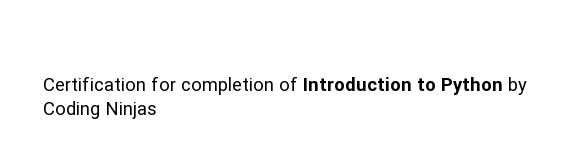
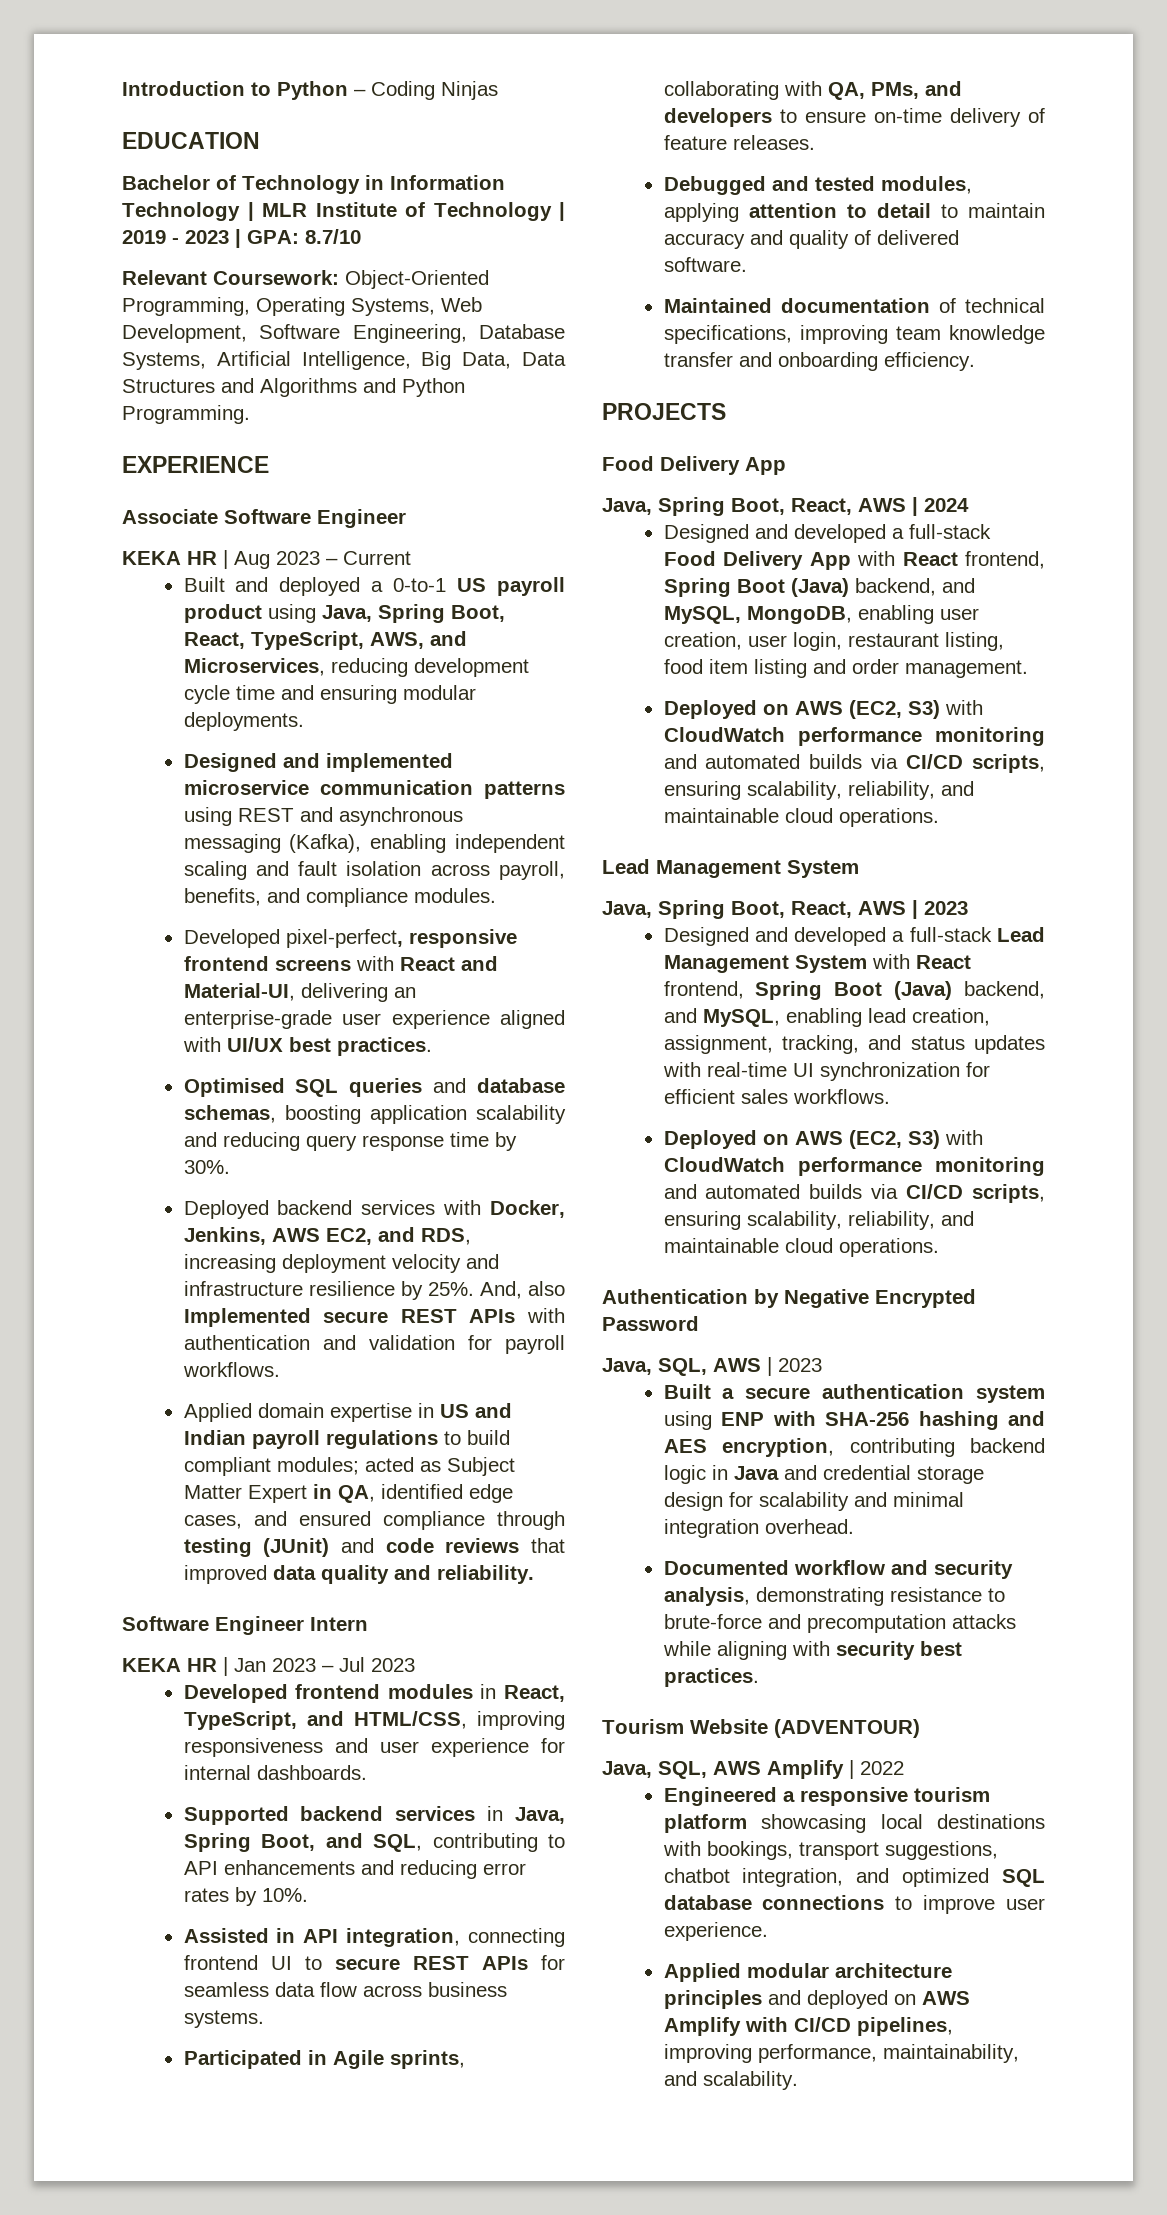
[43,76,298,95] Certification for completion of -> (122, 88) none
[508,77,527,95] by -> [354,89,366,96] –
(157, 110) none -> [122,132,260,149] [122,175,505,194] [122,202,565,221] [122,229,361,248] [122,270,489,289] [122,297,482,316] [122,324,565,343] [122,351,566,370] [122,378,465,397] [122,405,250,424] [122,456,269,473] [122,509,406,528] [122,550,411,569] [183,577,565,596] [183,604,505,623] [183,631,467,650] [183,658,529,677] [183,685,476,704] [183,712,304,731] [183,753,453,772] [183,780,565,799] [183,807,463,826] [183,834,565,853] [183,861,565,880] [183,888,496,907] [183,929,517,948] [183,956,498,971] [183,983,416,1002] [183,1010,565,1029] [182,1037,432,1056] [183,1078,565,1097] [183,1105,566,1124] [183,1132,517,1151] [183,1160,230,1174] [183,1200,565,1219] [183,1227,471,1245] [183,1254,499,1273] [183,1281,565,1300] [183,1308,565,1327] [183,1335,565,1354] [182,1362,280,1377] [183,1403,512,1422] [183,1430,510,1449] [183,1457,515,1476] [183,1484,513,1503] [183,1511,565,1530] [183,1538,565,1557] [183,1565,534,1584] [122,1616,368,1635] [122,1657,415,1676] [183,1684,565,1703] [183,1711,565,1730] [183,1738,565,1757] [183,1765,367,1780] [183,1806,565,1825] [183,1833,565,1852] [183,1860,526,1879] [183,1887,308,1906] [183,1928,565,1947] [183,1955,565,1970] [183,1982,507,1997] [183,2010,264,2028] [183,2050,465,2069] [663,81,962,100] [663,108,1045,127] [663,135,815,150] [663,176,972,195] [663,203,1045,222] [663,230,959,249] [663,257,747,272] [663,298,1045,313] [663,325,1045,344] [663,352,975,371] [602,403,726,420] [602,456,786,475] [602,497,969,516] [663,524,991,543] [663,551,1045,570] [663,578,975,597] [663,605,979,624] [663,632,1004,651] [663,659,1028,678] [663,700,983,719] [663,727,1045,746] [663,754,1045,773] [663,781,974,800] [663,808,939,827] [602,859,859,878] [602,900,968,919] [663,927,1045,946] [663,954,971,973] [663,981,1045,1000] [663,1008,990,1027] [663,1035,1045,1054] [662,1062,990,1081] [663,1089,890,1104] [663,1130,983,1149] [663,1157,1045,1176] [663,1184,1045,1203] [663,1211,974,1230] [663,1238,939,1257] [602,1289,976,1308] [602,1316,699,1331] [602,1357,822,1376] [663,1384,1045,1403] [663,1411,1045,1430] [663,1438,1045,1457] [663,1465,984,1484] [663,1492,964,1511] [663,1519,854,1538] [663,1560,1013,1579] [663,1587,1005,1606] [663,1614,1016,1633] [662,1641,962,1660] [663,1668,759,1687] [602,1719,920,1738] [602,1760,904,1779] [663,1787,990,1806] [663,1814,1045,1833] [662,1841,998,1860] [663,1868,1045,1887] [663,1895,1045,1914] [663,1922,768,1941] [663,1963,952,1982] [663,1990,970,2009] [663,2017,953,2036] [663,2044,1019,2063] [663,2071,798,2090] // EDUCATION // Bachelor of Technology in Information Technology | MLR Institute of Technology | 2019 - 2023 | GPA: 8.7/10 // Relevant Coursework: Object-Oriented Programming, Operating Systems, Web Development, Software Engineering, Database Systems, Artificial Intelligence, Big Data, Data Structures and Algorithms and Python Programming. // EXPERIENCE // Associate Software Engineer // KEKA HR | Aug 2023 – Current // Built and deployed a 0-to-1 US payroll product using Java, Spring Boot, React, TypeScript, AWS, and Microservices, reducing development cycle time and ensuring modular deployments. // Designed and implemented microservice communication patterns using REST and asynchronous messaging (Kafka), enabling independent scaling and fault isolation across payroll, benefits, and compliance modules. // Developed pixel-perfect, responsive frontend screens with React and Material-UI, delivering an enterprise-grade user experience aligned with UI/UX best practices. // Optimised SQL queries and database schemas, boosting application scalability and reducing query response time by 30%. // Deployed backend services with Docker, Jenkins, AWS EC2, and RDS, increasing deployment velocity and infrastructure resilience by 25%. And, also Implemented secure REST APIs with authentication and validation for payroll workflows. // Applied domain expertise in US and Indian payroll regulations to build compliant modules; acted as Subject Matter Expert in QA, identified edge cases, and ensured compliance through testing (JUnit) and code reviews that improved data quality and reliability. // Software Engineer Intern // KEKA HR | Jan 2023 – Jul 2023 // Developed frontend modules in React, TypeScript, and HTML/CSS, improving responsiveness and user experience for internal dashboards. // Supported backend services in Java, Spring Boot, and SQL, contributing to API enhancements and reducing error rates by 10%. // Assisted in API integration, connecting frontend UI to secure REST APIs for seamless data flow across business systems. // Participated in Agile sprints, collaborating with QA, PMs, and developers to ensure on-time delivery of feature releases. // Debugged and tested modules, applying attention to detail to maintain accuracy and quality of delivered software. // Maintained documentation of technical specifications, improving team knowledge transfer and onboarding efficiency. // PROJECTS // Food Delivery App // Java, Spring Boot, React, AWS | 2024 // Designed and developed a full-stack Food Delivery App with React frontend, Spring Boot (Java) backend, and MySQL, MongoDB, enabling user creation, user login, restaurant listing, food item listing and order management. // Deployed on AWS (EC2, S3) with CloudWatch performance monitoring and automated builds via CI/CD scripts, ensuring scalability, reliability, and maintainable cloud operations. // Lead Management System // Java, Spring Boot, React, AWS | 2023 // Designed and developed a full-stack Lead Management System with React frontend, Spring Boot (Java) backend, and MySQL, enabling lead creation, assignment, tracking, and status updates with real-time UI synchronization for efficient sales workflows. // Deployed on AWS (EC2, S3) with CloudWatch performance monitoring and automated builds via CI/CD scripts, ensuring scalability, reliability, and maintainable cloud operations. // Authentication by Negative Encrypted Password // Java, SQL, AWS | 2023 // Built a secure authentication system using ENP with SHA-256 hashing and AES encryption, contributing backend logic in Java and credential storage design for scalability and minimal integration overhead. // Documented workflow and security analysis, demonstrating resistance to brute-force and precomputation attacks while aligning with security best practices. // Tourism Website (ADVENTOUR) // Java, SQL, AWS Amplify | 2022 // Engineered a responsive tourism platform showcasing local destinations with bookings, transport suggestions, chatbot integration, and optimized SQL database connections to improve user experience. // Applied modular architecture principles and deployed on AWS Amplify with CI/CD pipelines, improving performance, maintainability, and scalability.

